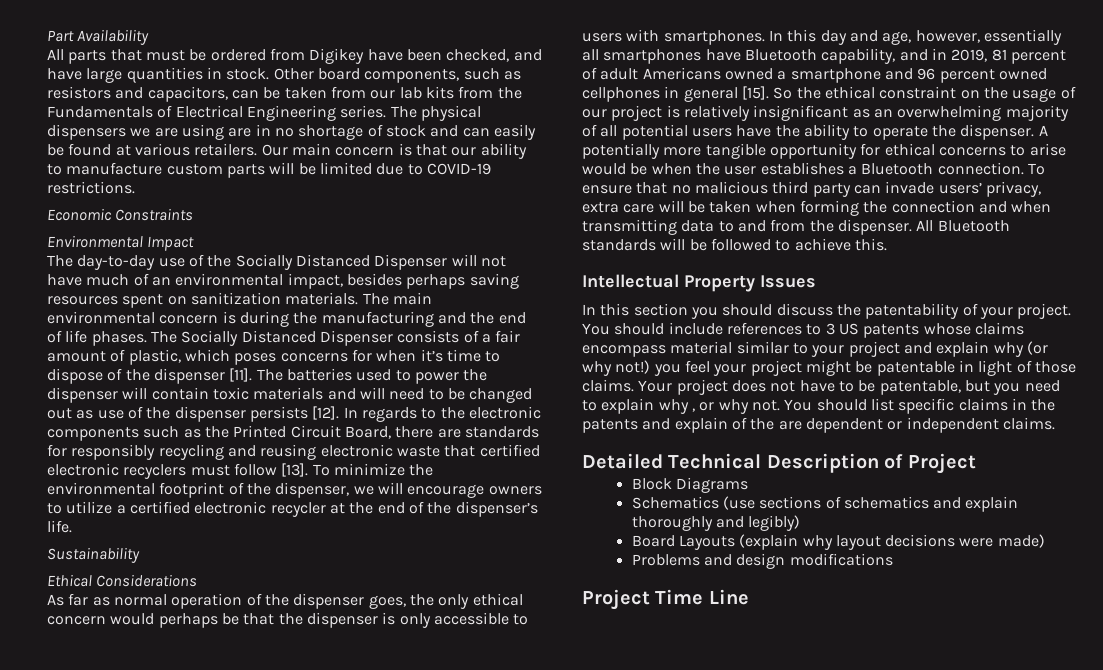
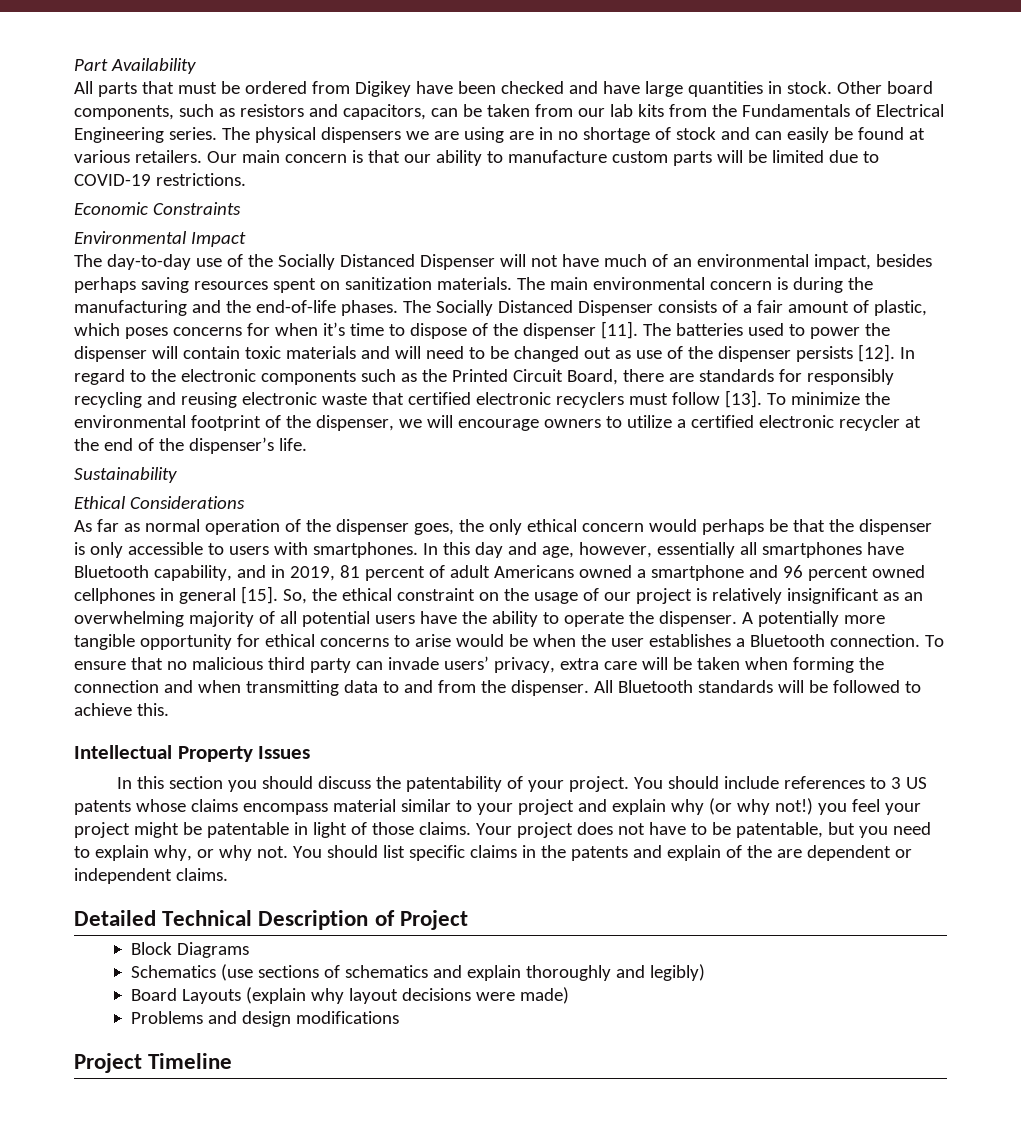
[446,49,510,62] checked, -> [500,81,564,94] checked
[498,312,526,324] [47,330,88,343] end of life -> [255,300,336,313] end-of-life
[361,407,417,422] regards -> [74,369,125,385] regard
[773,87,793,99] So -> [282,589,307,604] So,
[658,399,695,414] why , -> [153,845,192,861] why,
[655,589,749,605] Time Line -> [148,1053,233,1069] Timeline

